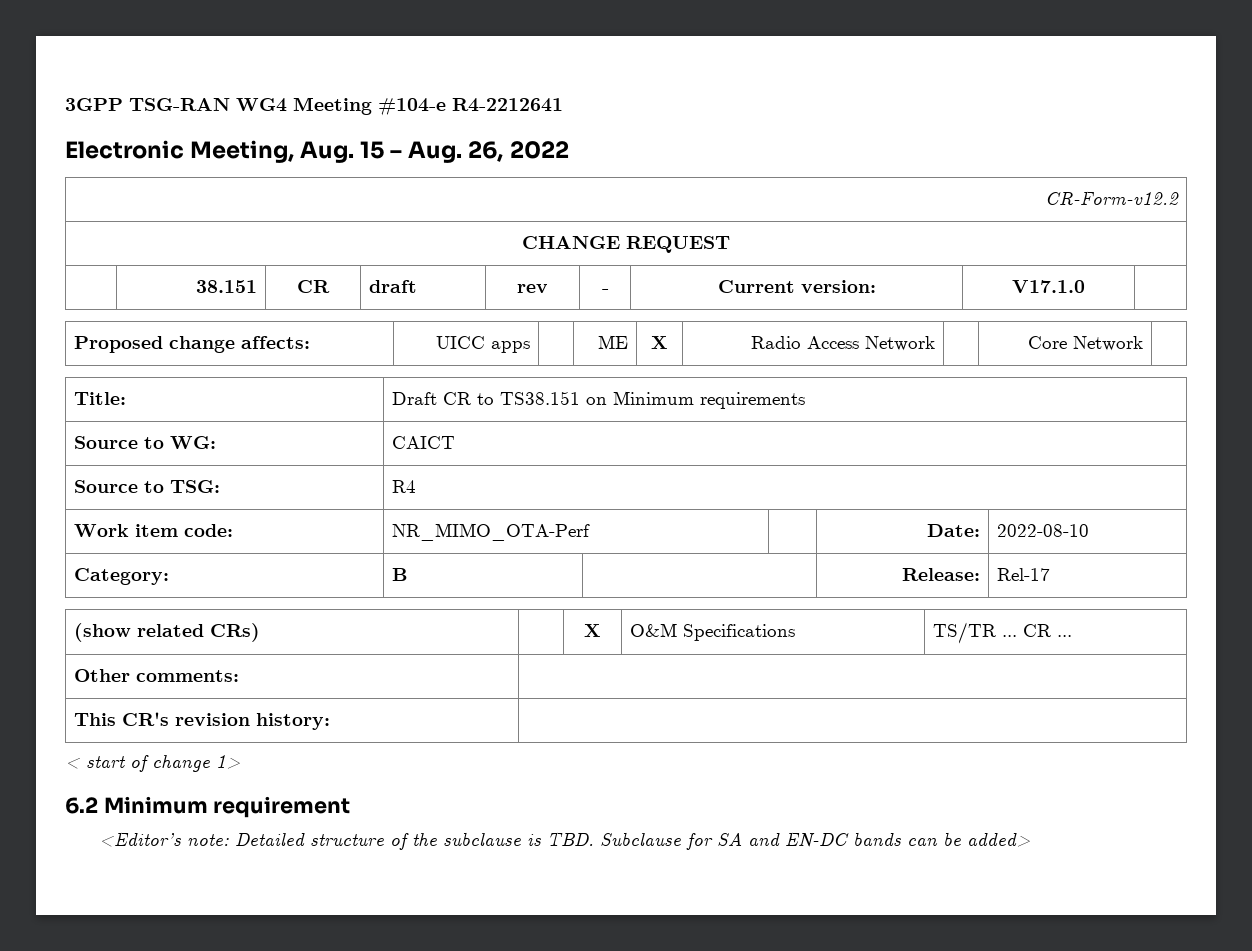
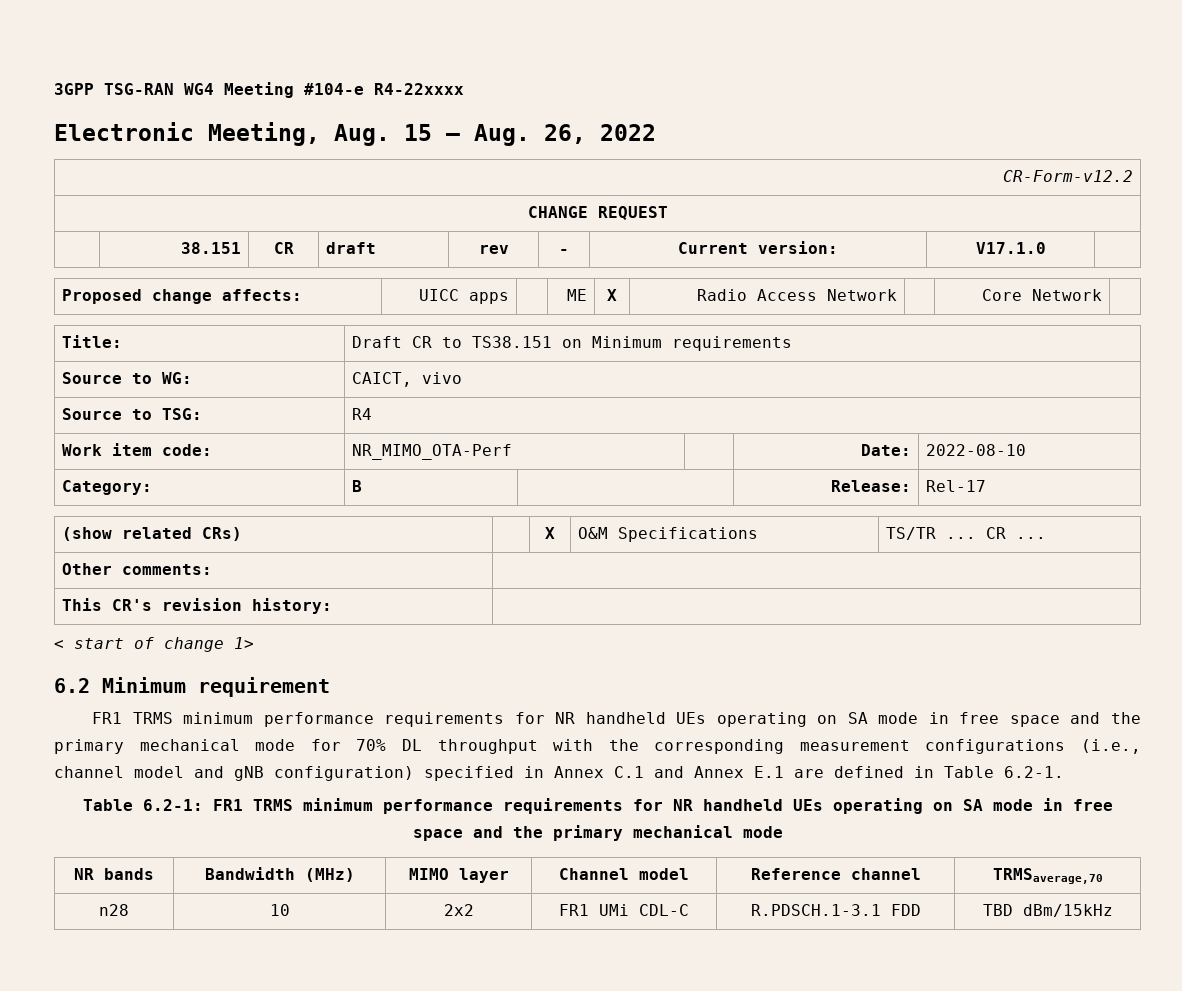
[452,98,563,112] R4-2212641 -> [374,83,464,95] R4-22xxxx
[391,436,455,449] CAICT -> [351,372,462,387] CAICT, vivo
[98,832,1031,850] <Editor’s note: Detailed structure of the subclause is TBD. Subclause for SA and EN-DC bands can be added> -> [92,712,1141,727] [54,739,1141,754] [54,766,1064,781] [82,798,1113,814] [412,825,783,841] [74,868,154,880] [204,867,355,882] [408,868,509,883] [559,868,689,880] [750,868,921,880] [992,868,1103,884] [99,904,129,916] [269,904,290,916] [443,904,474,916] [559,904,689,916] [750,904,921,916] [982,904,1113,917] FR1 TRMS minimum performance requirements for NR handheld UEs operating on SA mode in free space and the primary mechanical mode for 70% DL throughput with the corresponding measurement configurations (i.e., channel model and gNB configuration) specified in Annex C.1 and Annex E.1 are defined in Table 6.2-1. // Table 6.2-1: FR1 TRMS minimum performance requirements for NR handheld UEs operating on SA mode in free space and the primary mechanical mode // NR bands | Bandwidth (MHz) | MIMO layer | Channel model | Reference channel | TRMSaverage,70 // n28 | 10 | 2x2 | FR1 UMi CDL-C | R.PDSCH.1-3.1 FDD | TBD dBm/15kHz

